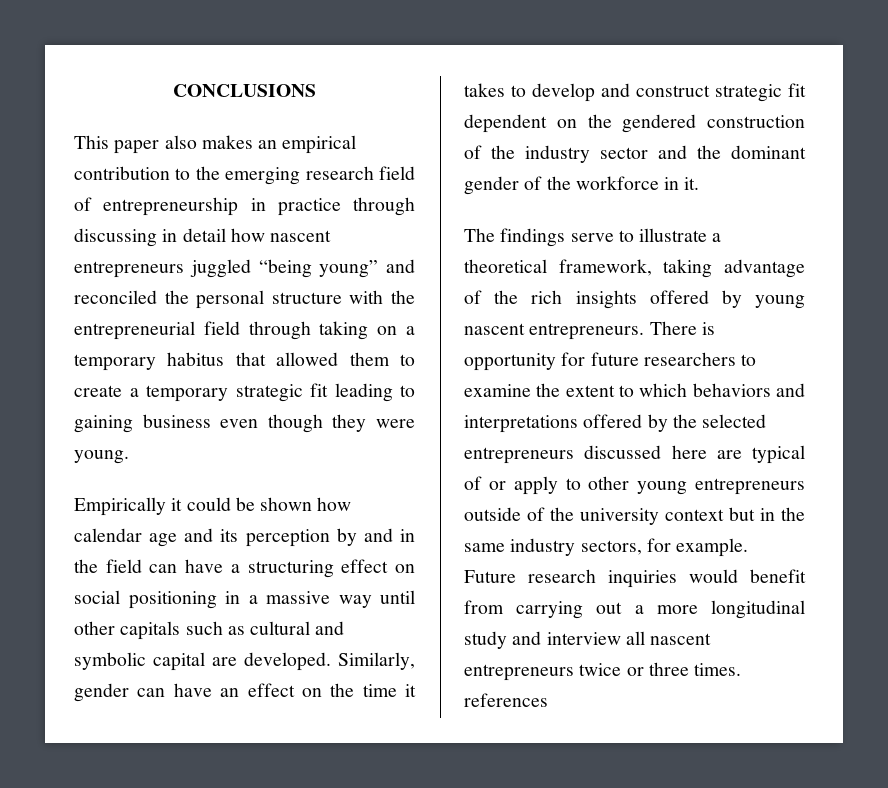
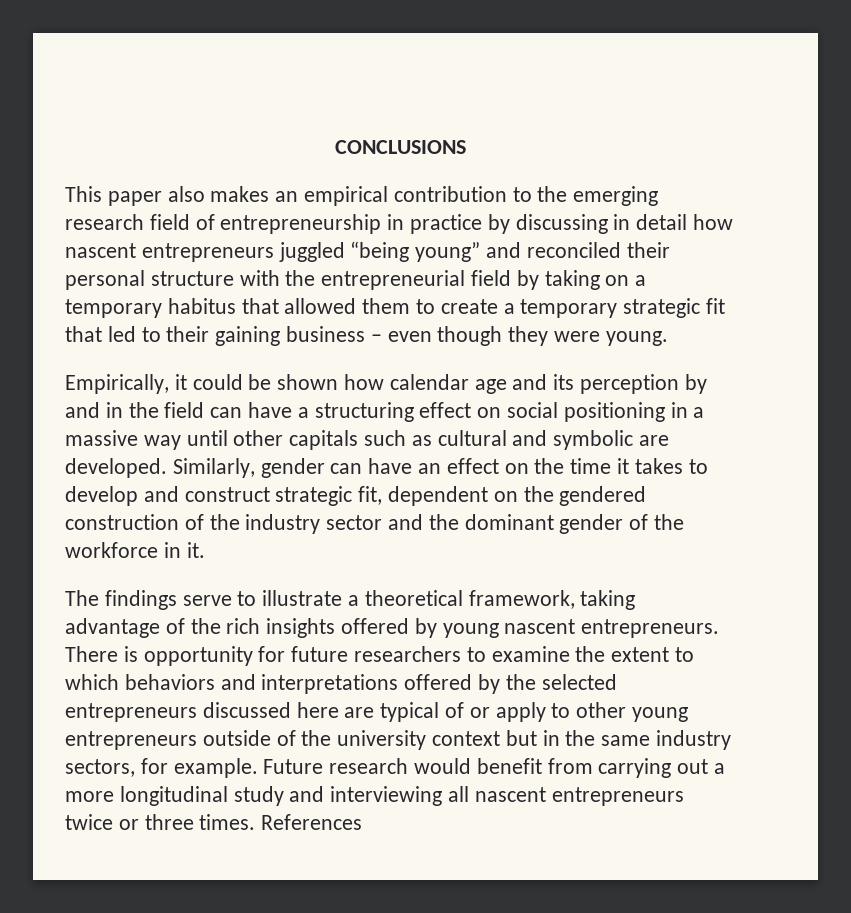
[353,197,415,216] through -> [487,214,510,234] by
[164,290,189,304] the -> [626,242,670,258] their
[248,321,311,340] through -> [516,270,539,290] by
[334,383,415,402] leading to -> [65,326,210,342] that led to their
(211, 421) none -> [370,334,382,342] –
[74,497,166,516] Empirically -> [65,374,169,394] Empirically,
[153,652,205,671] capital -> (634, 440) none
[788,83,806,97] fit -> [358,486,383,505] fit,
[608,570,677,588] inquiries -> (409, 766) none
[546,632,621,645] interview -> [330,786,443,806] interviewing
[464,693,548,707] references -> [261,814,363,830] References

